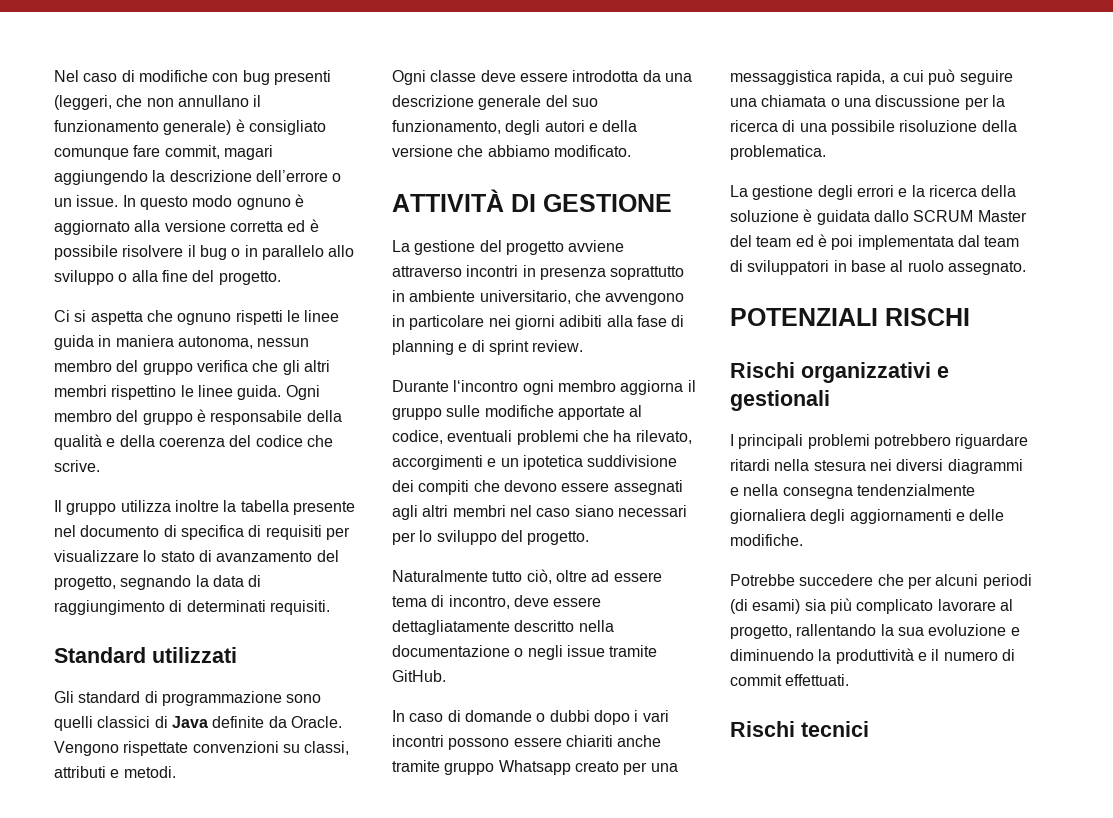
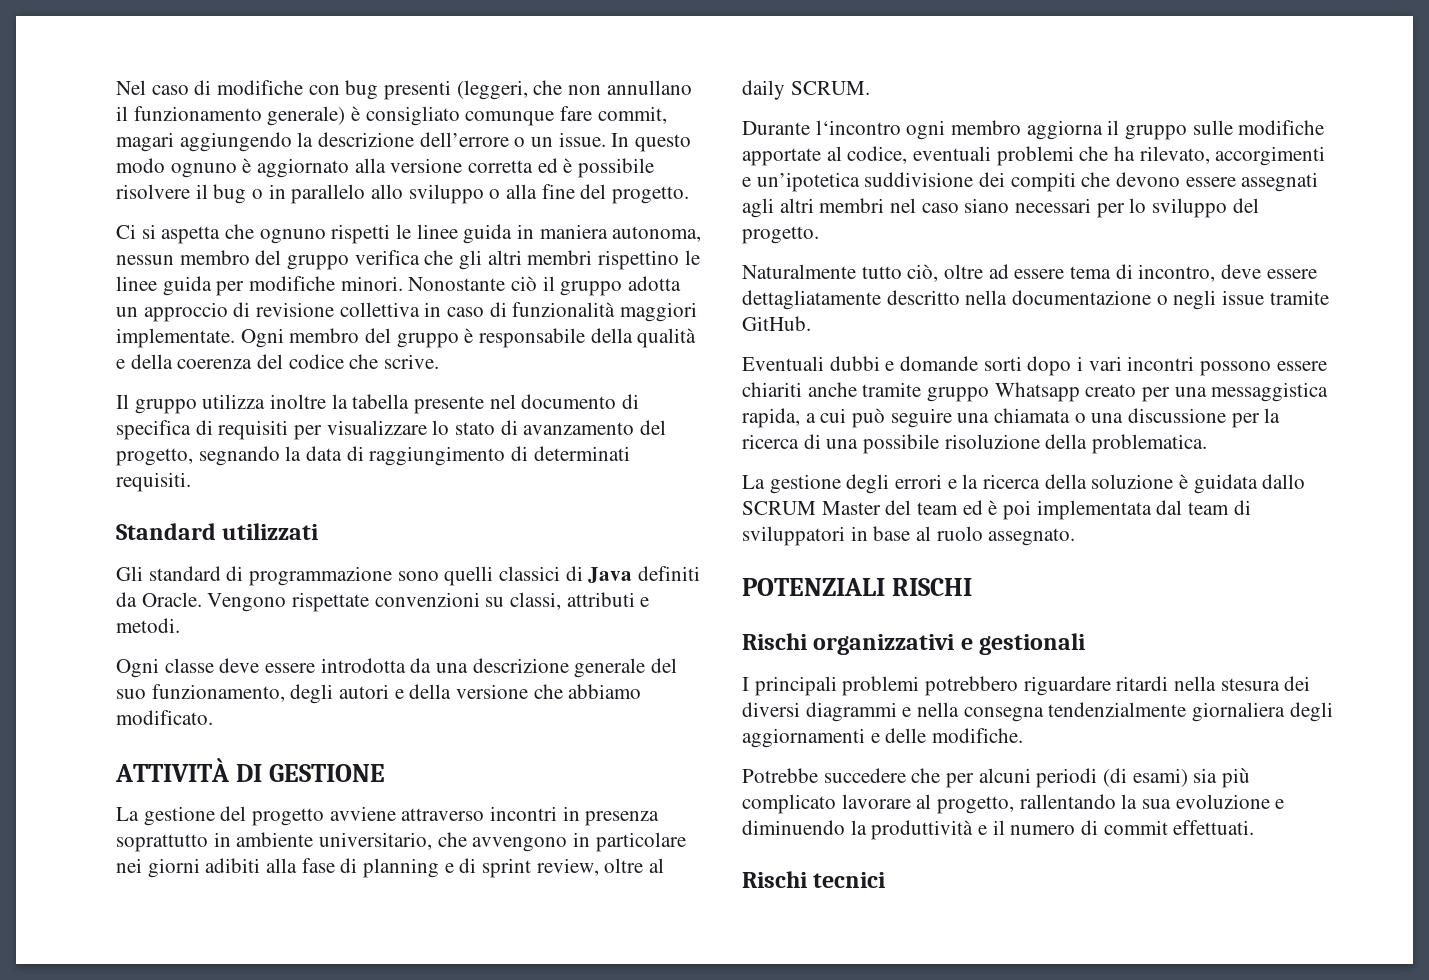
[237,385,282,400] guida. -> [162,276,682,296] [116,302,698,322] [116,328,235,348] guida per modifiche minori. Nonostante ciò il gruppo adotta un approccio di revisione collettiva in caso di funzionalità maggiori implementate.
[212,716,265,728] definite -> [638,566,701,581] definiti
[532,340,584,352] review. -> [536,858,665,876] [742,80,870,100] review, oltre al daily SCRUM.
[500,455,583,470] un ipotetica -> [756,172,860,192] un’ipotetica
[392,710,590,722] In caso di domande o dubbi -> [742,356,1022,371] Eventuali dubbi e domande sorti
[869,459,892,471] nei -> [1284,676,1311,691] dei

